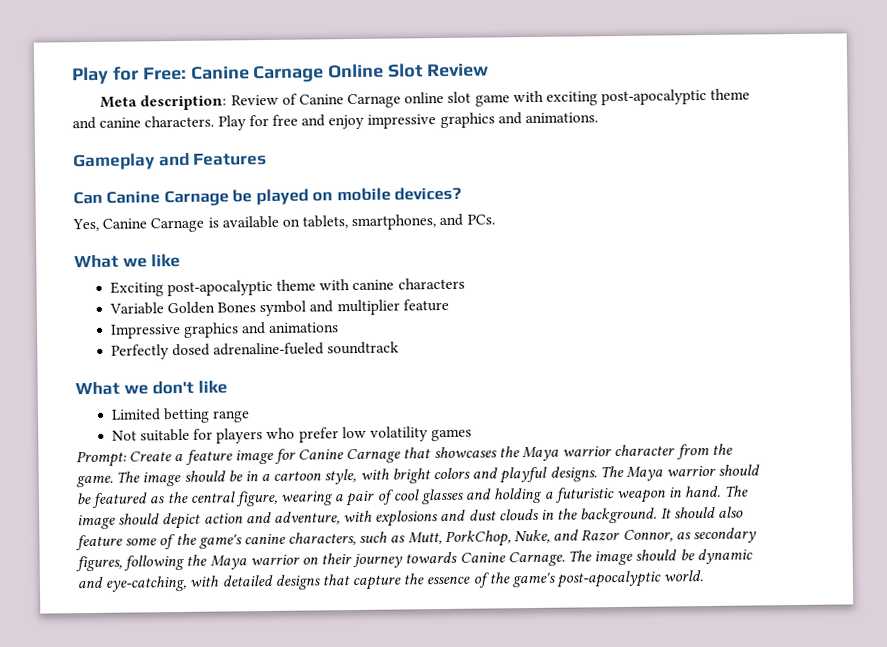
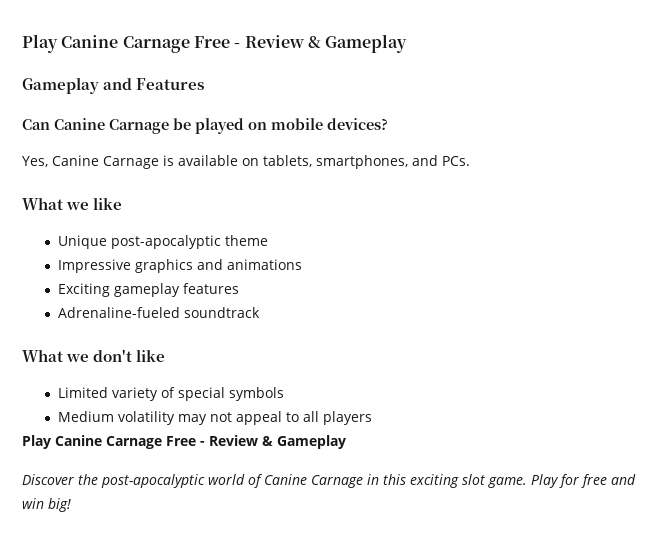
[72,63,490,85] [100,88,751,111] [72,112,599,131] Play for Free: Canine Carnage Online Slot Review // Meta description: Review of Canine Carnage online slot game with exciting post-apocalyptic theme and canine characters. Play for free and enjoy impressive graphics and animations. -> [22,34,408,53] Play Canine Carnage Free - Review & Gameplay
[109,277,465,297] [108,298,449,317] Exciting post-apocalyptic theme with canine characters // Variable Golden Bones symbol and multiplier feature -> [57,235,268,249] Unique post-apocalyptic theme
[110,342,324,360] Perfectly dosed adrenaline-fueled -> [57,283,239,297] [57,307,180,318] Exciting gameplay features // Adrenaline-fueled
[162,407,250,424] [111,426,473,444] [76,443,733,468] [76,464,761,488] [76,485,748,508] [77,506,744,530] [75,527,757,551] [75,548,753,572] [77,570,704,592] betting range // Not suitable for players who prefer low volatility games // Prompt: Create a feature image for Canine Carnage that showcases the Maya warrior character from the game. The image should be in a cartoon style, with bright colors and playful designs. The Maya warrior should be featured as the central figure, wearing a pair of cool glasses and holding a futuristic weapon in hand. The image should depict action and adventure, with explosions and dust clouds in the background. It should also feature some of the game's canine characters, such as Mutt, PorkChop, Nuke, and Razor Connor, as secondary figures, following the Maya warrior on their journey towards Canine Carnage. The image should be dynamic and eye-catching, with detailed designs that capture the essence of the game's post-apocalyptic world. -> [111,387,284,401] [57,411,372,425] [22,435,346,449] [22,474,636,488] [22,498,71,512] variety of special symbols // Medium volatility may not appeal to all players // Play Canine Carnage Free - Review & Gameplay // Discover the post-apocalyptic world of Canine Carnage in this exciting slot game. Play for free and win big!

